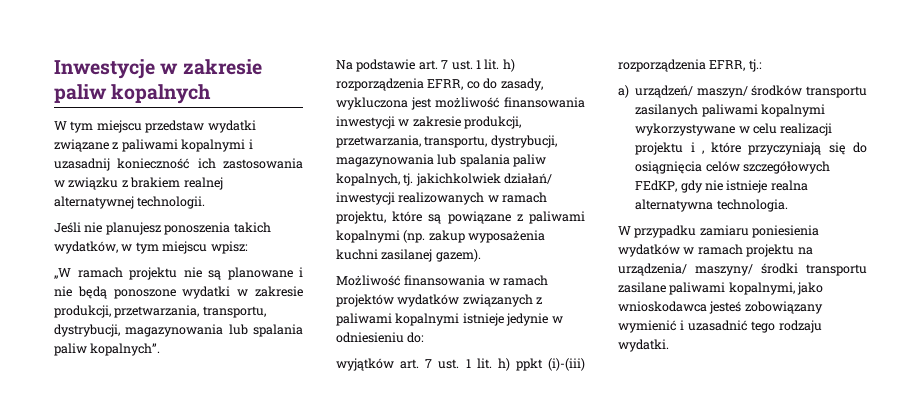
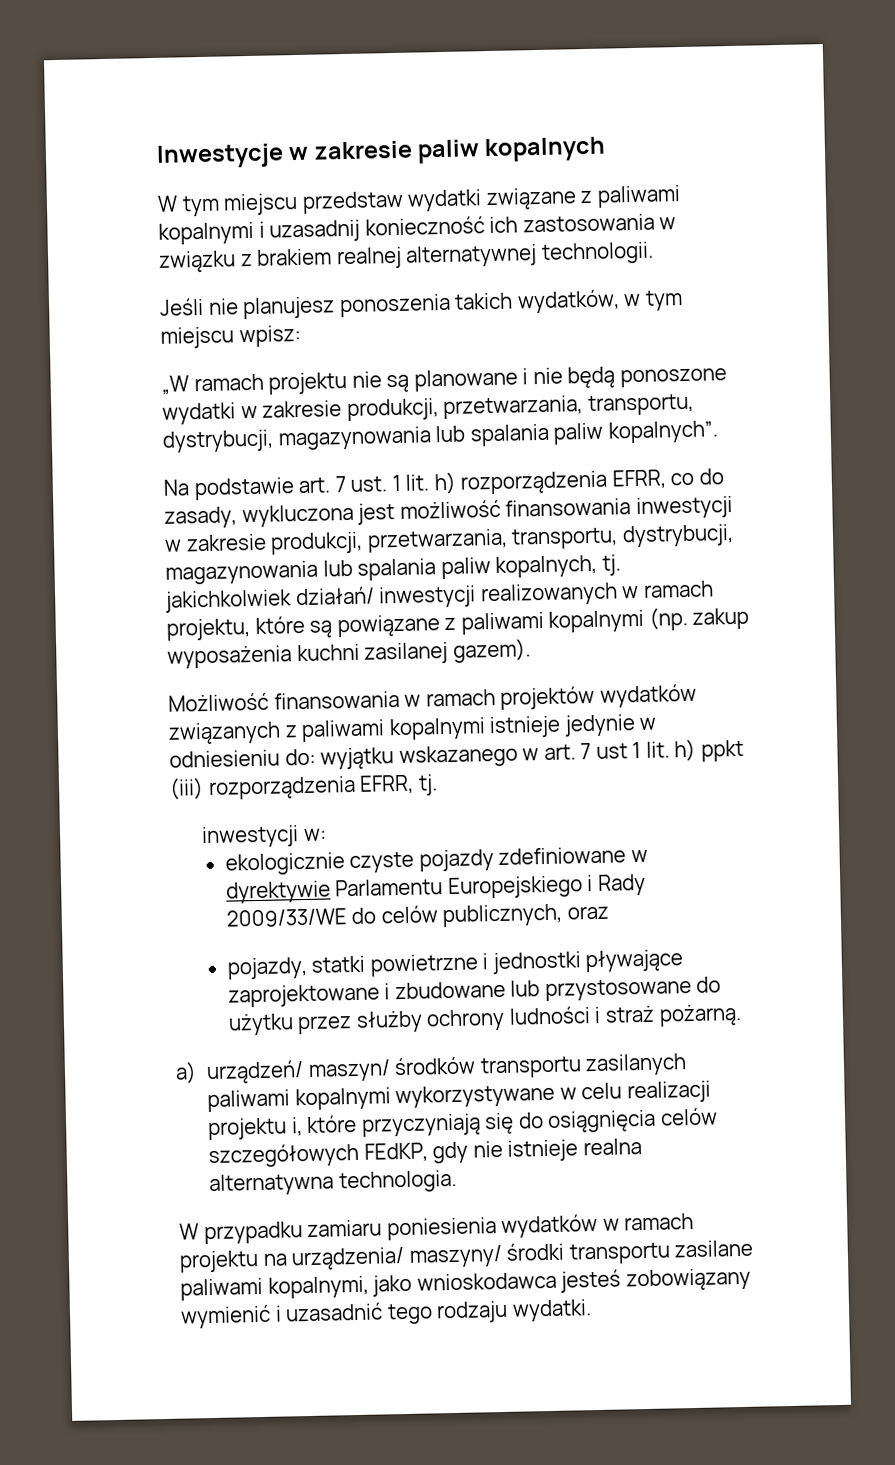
[336,358,460,371] // wyjątków art. 7 ust. -> [320,743,628,770] wyjątku wskazanego w art. 7 ust
[548,358,585,371] [618,59,762,72] (i)-(iii) rozporządzenia EFRR, tj.: -> [169,774,438,800] [201,825,327,849] [224,846,648,876] [225,873,646,904] [225,903,609,928] [226,949,684,980] [227,976,722,1008] [227,1003,742,1036] (iii) rozporządzenia EFRR, tj. // inwestycji w: // ekologicznie czyste pojazdy zdefiniowane w dyrektywie Parlamentu Europejskiego i Rady 2009/33/WE do celów publicznych, oraz // pojazdy, statki powietrzne i jednostki pływające zaprojektowane i zbudowane lub przystosowane do użytku przez służby ochrony ludności i straż pożarną.
[690,142,704,154] i , -> [290,1117,303,1137] i,

